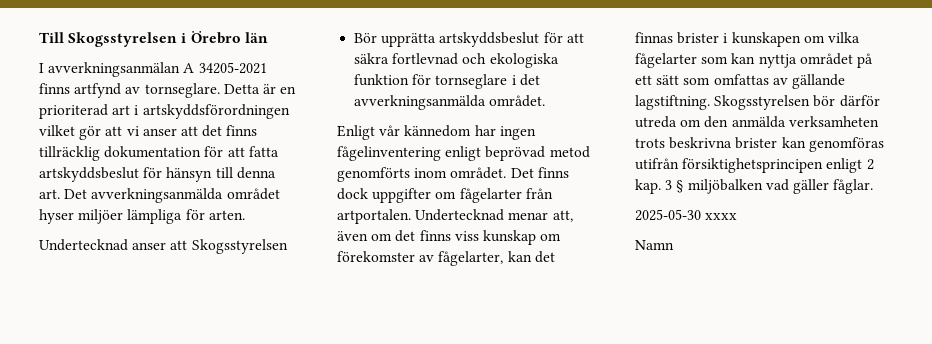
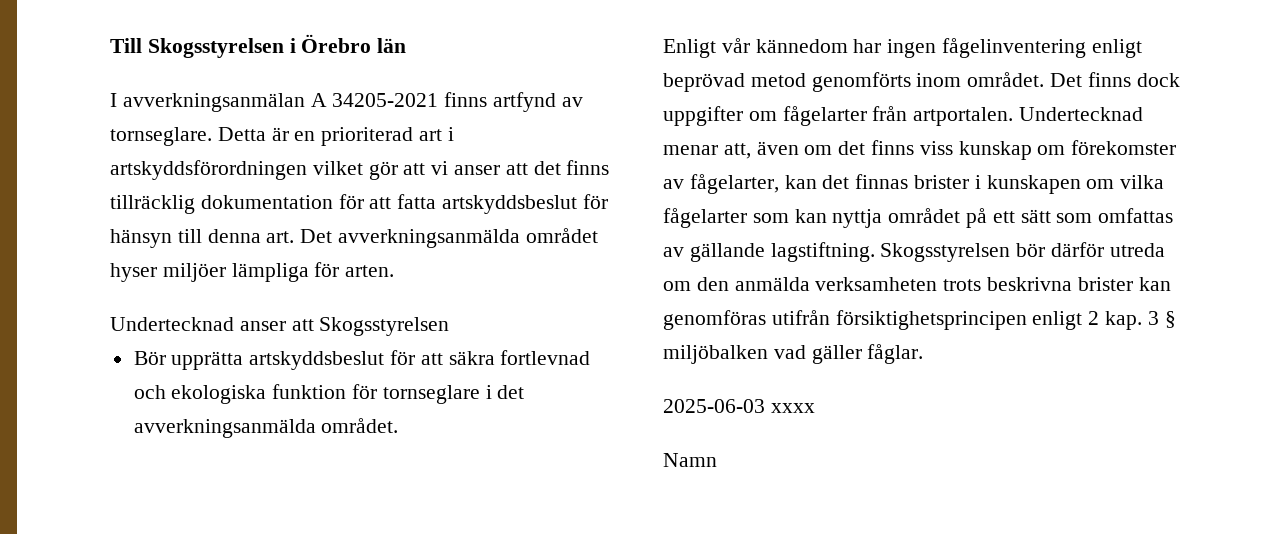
[635,209,701,221] 2025-05-30 -> [663,399,765,413] 2025-06-03

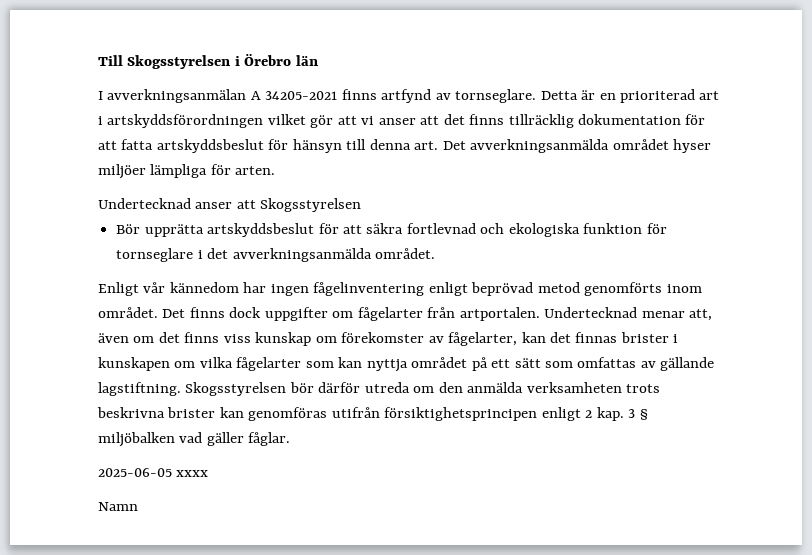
[663,399,765,413] 2025-06-03 -> [98,468,172,477] 2025-06-05

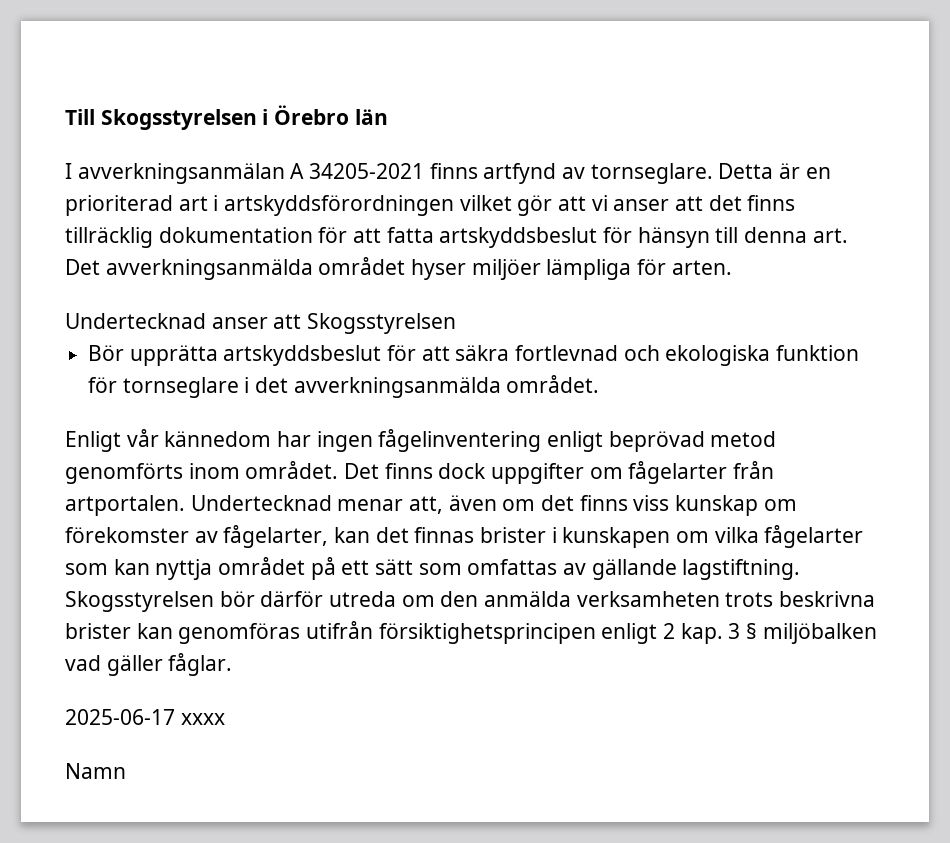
[98,468,172,477] 2025-06-05 -> [65,709,175,725] 2025-06-17

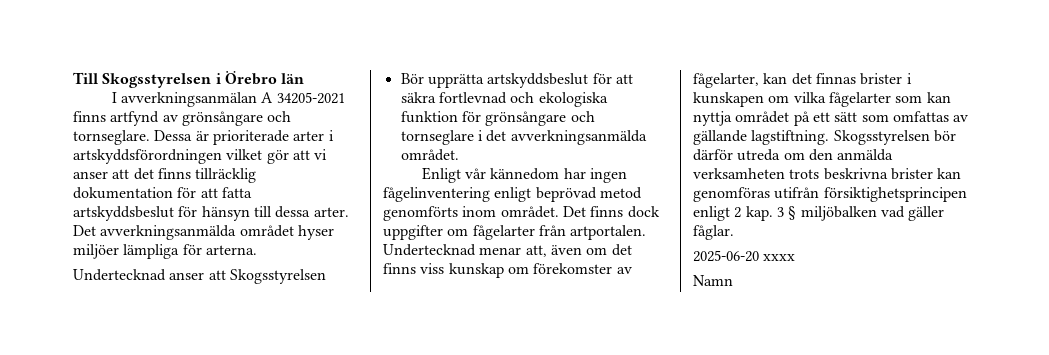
[590,163,831,184] [65,195,208,216] tornseglare. Detta är en prioriterad art -> [181,111,292,126] [73,130,325,145] grönsångare och tornseglare. Dessa är prioriterade arter
[744,227,848,243] denna art. -> [275,206,349,218] dessa arter.
[671,260,732,275] arten. -> [205,245,257,255] arterna.
(118, 385) none -> [485,111,595,126] grönsångare och
[65,709,175,725] 2025-06-17 -> [693,250,759,262] 2025-06-20

